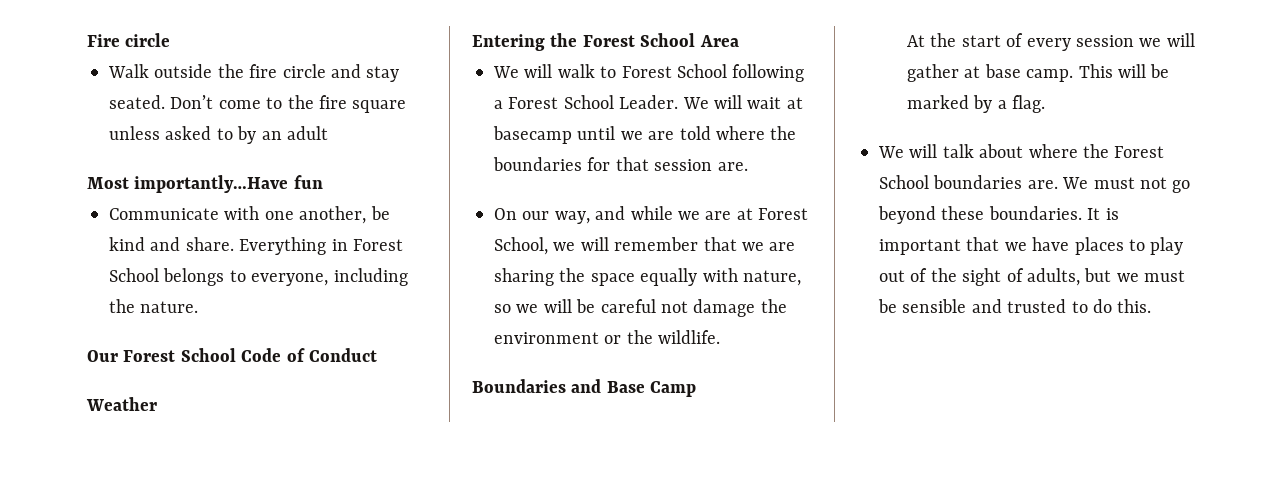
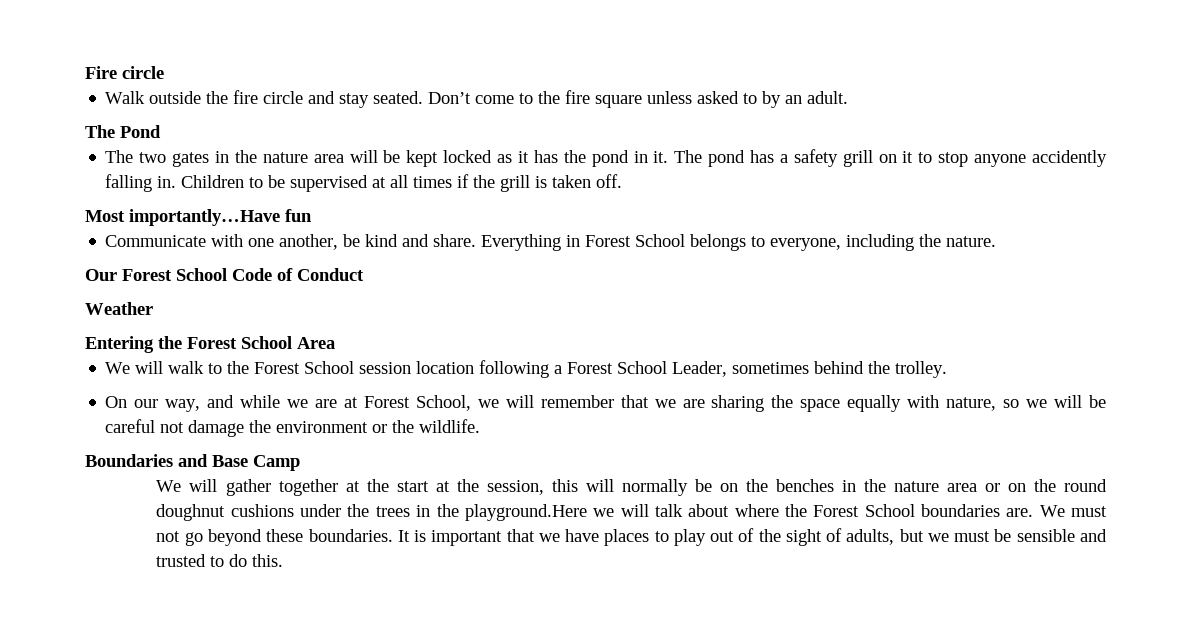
[287,126,328,140] adult -> [807,91,849,104] [85,125,161,138] [105,149,1108,167] [105,174,623,192] adult. // The Pond // The two gates in the nature area will be kept locked as it has the pond in it. The pond has a safety grill on it to stop anyone accidently falling in. Children to be supervised at all times if the grill is taken off.
[621,64,727,78] Forest School -> [227,361,475,374] the Forest School session location
[619,95,803,109] [493,126,797,144] [493,157,748,171] Leader. We will wait at basecamp until we are told where the boundaries for that session are. -> [672,361,948,378] Leader, sometimes behind the trolley.
[906,33,1195,51] [906,64,1170,82] [906,95,1046,113] [878,146,904,158] At the start of every session we will gather at base camp. This will be marked by a flag. // We -> [156,479,1108,496] [156,504,615,521] We will gather together at the start at the session, this will normally be on the benches in the nature area or on the round doughnut cushions under the trees in the playground.Here we

